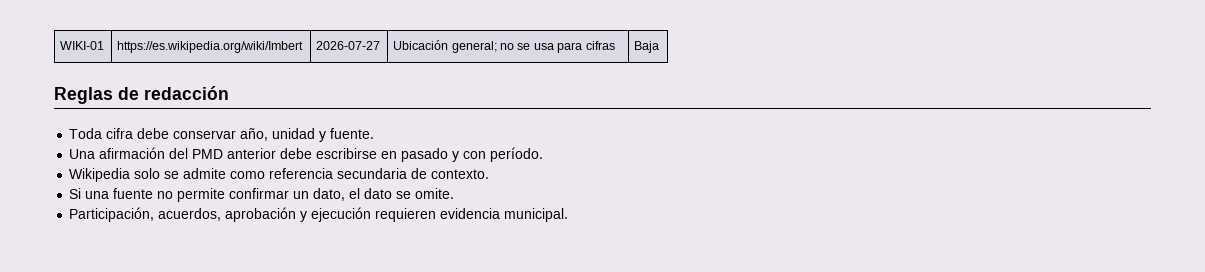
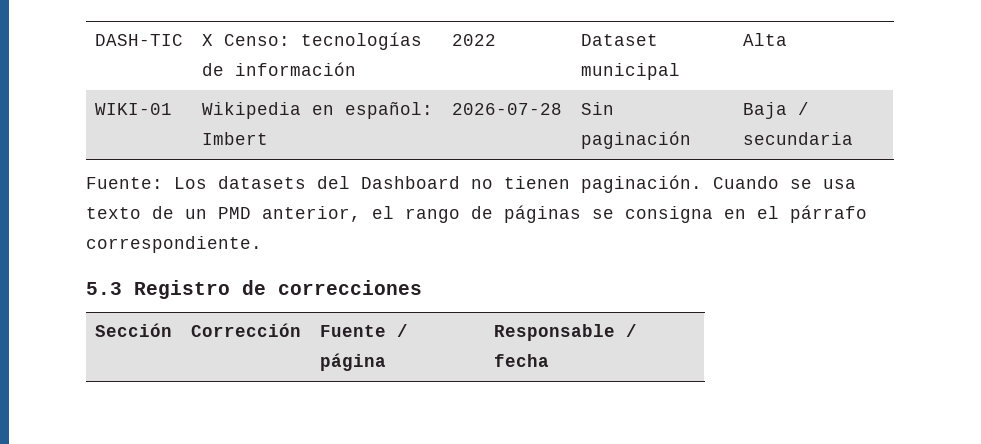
[60,41,105,50] [117,41,304,53] [316,41,381,50] [393,40,615,53] [634,41,660,53] [54,86,229,104] [69,128,375,142] [69,147,544,162] [69,168,490,182] [69,188,455,202] [69,207,569,222] WIKI-01 | https://es.wikipedia.org/wiki/Imbert | 2026-07-27 | Ubicación general; no se usa para cifras | Baja // Reglas de redacción // Toda cifra debe conservar año, unidad y fuente. // Una afirmación del PMD anterior debe escribirse en pasado y con período. // Wikipedia solo se admite como referencia secundaria de contexto. // Si una fuente no permite confirmar un dato, el dato se omite. // Participación, acuerdos, aprobación y ejecución requieren evidencia municipal. -> [95,34,184,46] [202,32,423,50] [202,62,357,76] [452,34,497,46] [581,34,659,46] [581,63,681,80] [743,33,788,46] [95,103,173,115] [202,101,434,119] [202,132,269,145] [452,103,563,115] [581,102,615,115] [581,131,692,149] [743,102,810,119] [743,132,854,145] [86,175,856,193] [86,205,867,223] [86,236,262,253] [86,280,422,299] [95,323,173,337] [191,323,302,337] [320,324,409,337] [320,353,387,371] [494,324,638,341] [494,354,550,367] DASH-TIC | X Censo: tecnologías de información | 2022 | Dataset municipal | Alta // WIKI-01 | Wikipedia en español: Imbert | 2026-07-28 | Sin paginación | Baja / secundaria // Fuente: Los datasets del Dashboard no tienen paginación. Cuando se usa texto de un PMD anterior, el rango de páginas se consigna en el párrafo correspondiente. // 5.3 Registro de correcciones // Sección | Corrección | Fuente / página | Responsable / fecha

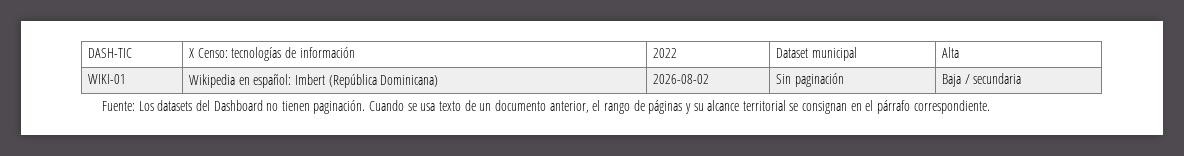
[452,103,563,115] | 2026-07-28 -> [328,74,439,88] [653,74,710,84] (República Dominicana) | 2026-08-02
[218,207,251,219] PMD -> [494,100,546,111] documento
[592,205,867,223] [86,236,262,253] [86,280,422,299] [95,323,173,337] [191,323,302,337] [320,324,409,337] [320,353,387,371] [494,324,638,341] [494,354,550,367] se consigna en el párrafo correspondiente. // 5.3 Registro de correcciones // Sección | Corrección | Fuente / página | Responsable / fecha -> [684,100,990,114] y su alcance territorial se consignan en el párrafo correspondiente.

